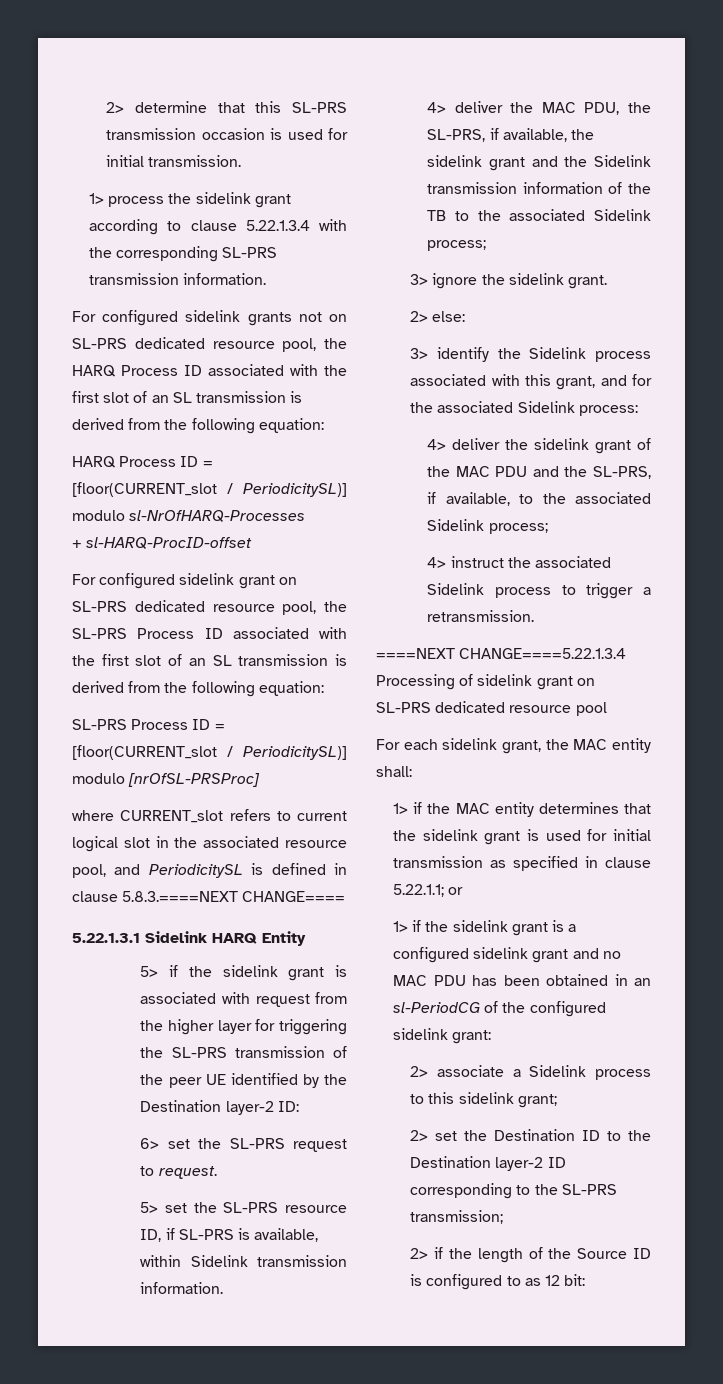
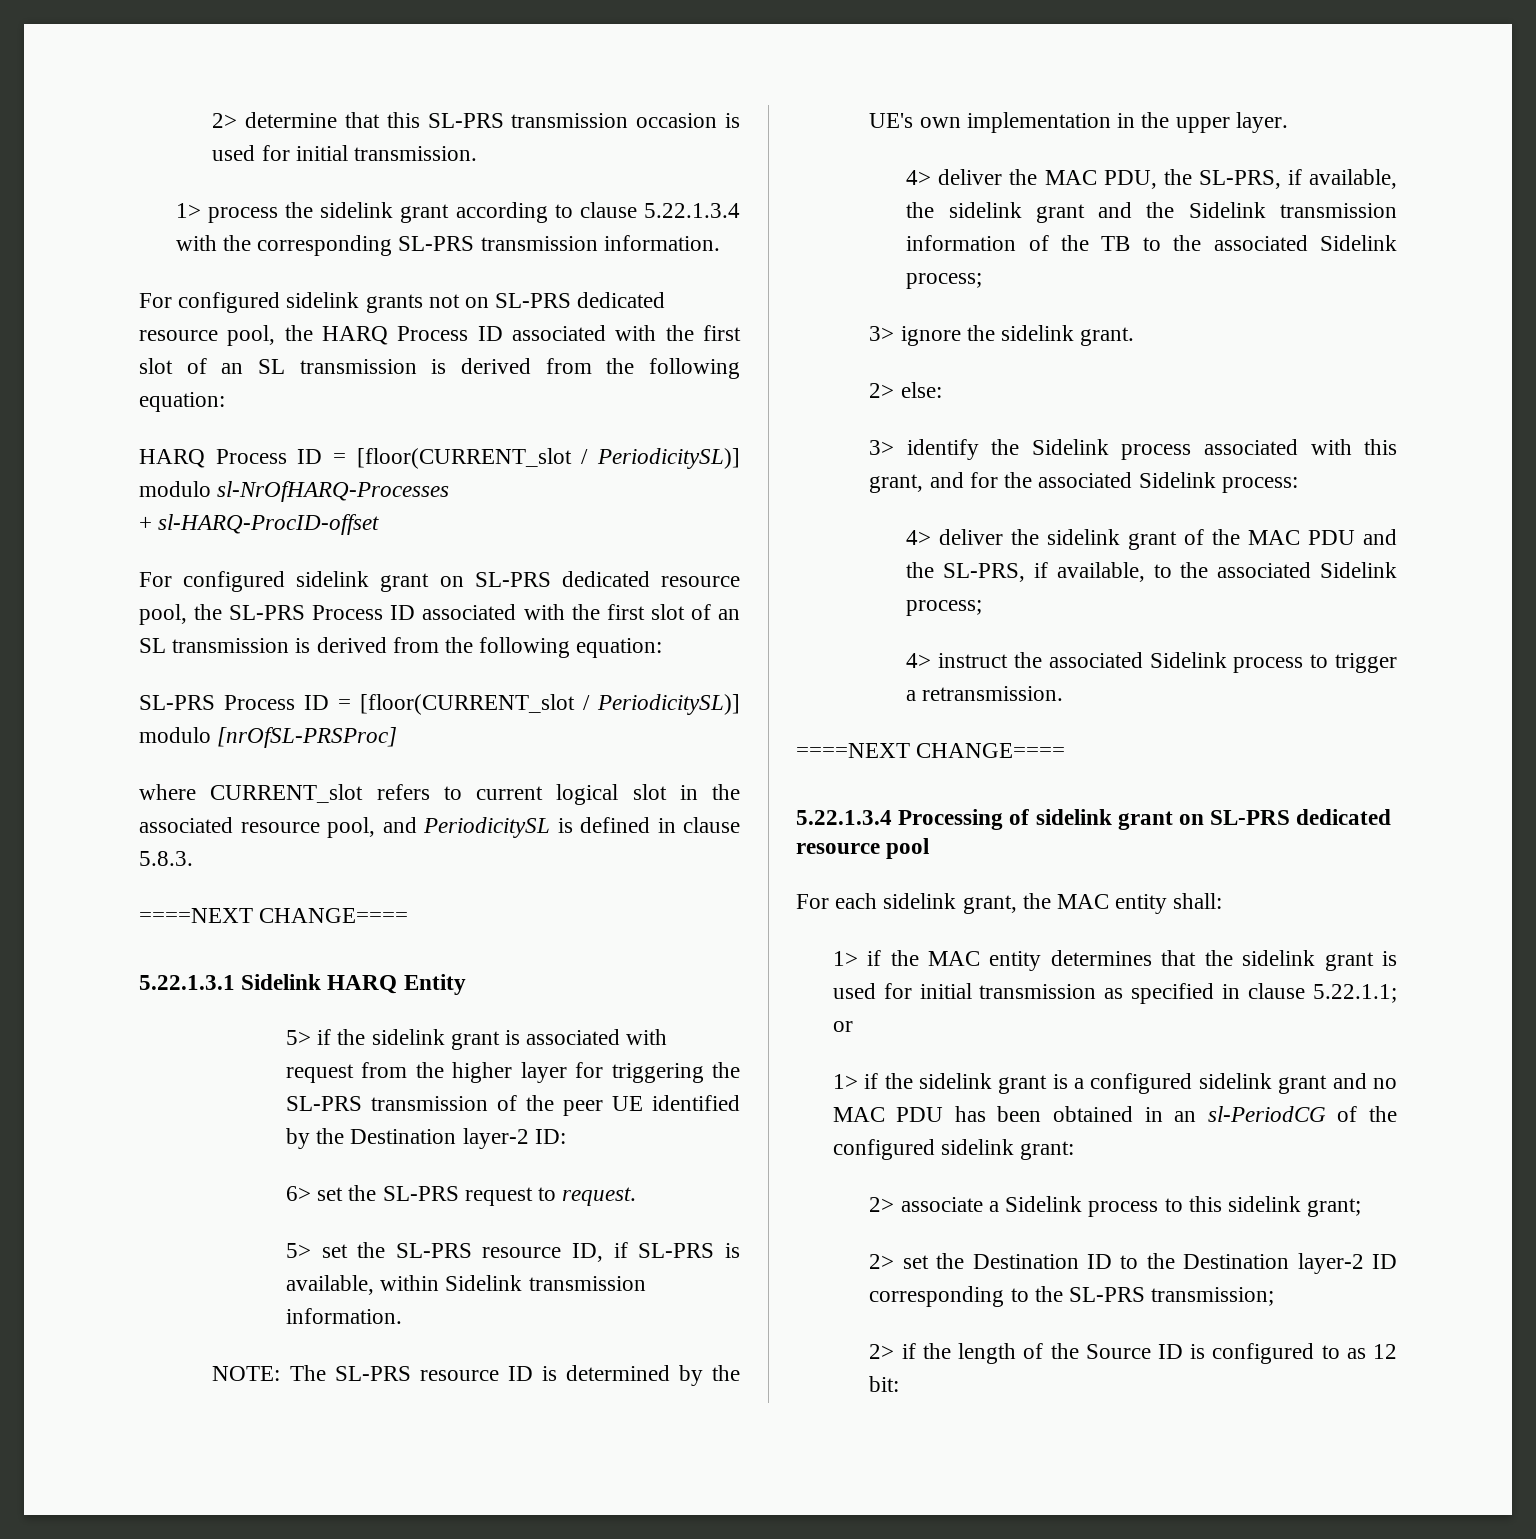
[122,891,239,902] 5.8.3.====NEXT -> [139,851,193,866] [139,908,253,923] 5.8.3. // ====NEXT
(224, 1288) none -> [212,1365,740,1386] [869,112,1288,133] // NOTE: The SL-PRS resource ID is determined by the UE's own implementation in the upper layer.
[459,648,627,659] CHANGE====5.22.1.3.4 -> [916,743,1066,758] [796,810,892,825] CHANGE==== // 5.22.1.3.4

